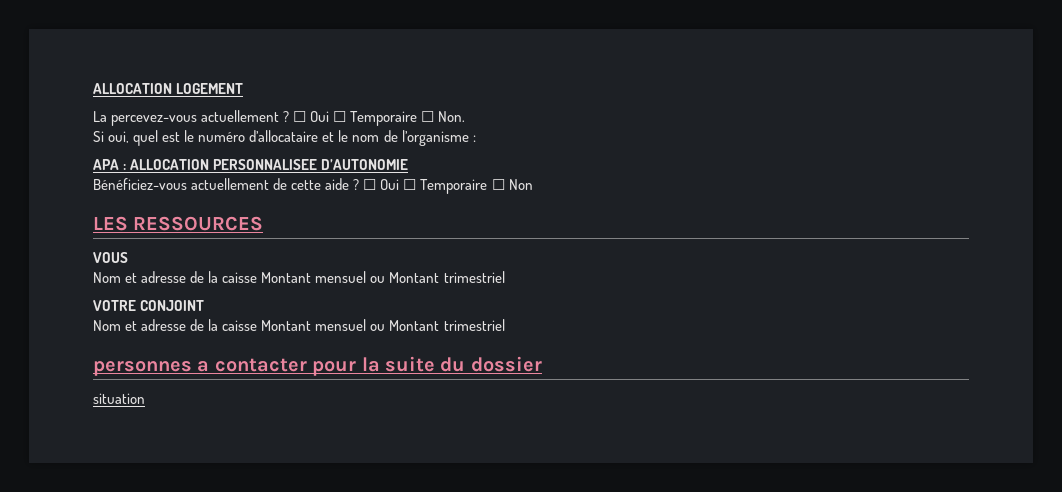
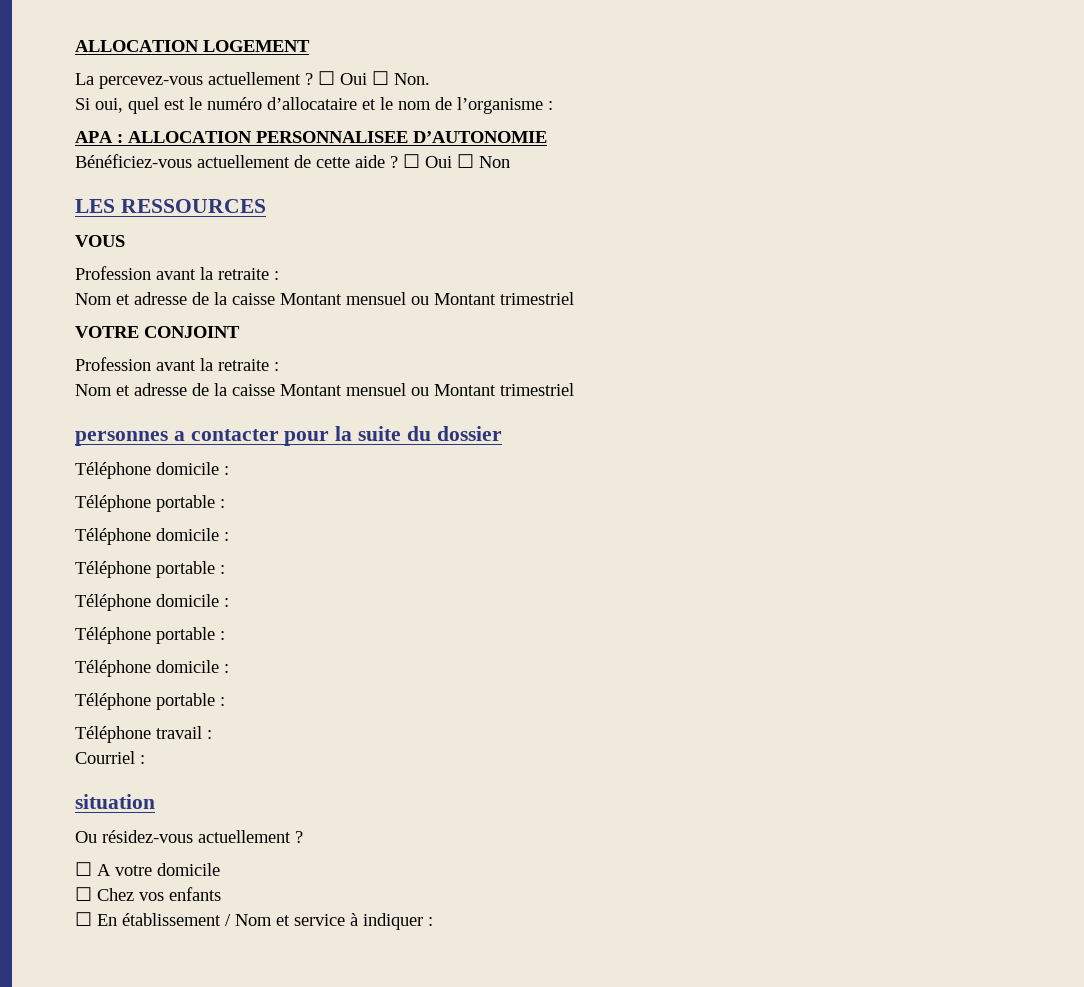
[350,111,435,126] Temporaire ☐ -> (389, 78) none
[420,179,505,194] Temporaire ☐ -> (474, 161) none
(128, 257) none -> [75,266,279,280] // Profession avant la retraite :
(205, 305) none -> [75,357,279,371] // Profession avant la retraite :
[93,393,145,404] situation -> [75,462,229,479] [75,495,225,512] [75,528,229,545] [75,561,225,578] [75,594,229,611] [75,627,225,644] [75,660,229,677] [75,693,225,710] [75,726,212,743] [75,751,145,764] [75,794,155,809] [75,830,303,843] [75,862,220,876] [75,887,221,901] [75,912,433,930] Téléphone domicile : // Téléphone portable : // Téléphone domicile : // Téléphone portable : // Téléphone domicile : // Téléphone portable : // Téléphone domicile : // Téléphone portable : // Téléphone travail : // Courriel : // situation // Ou résidez-vous actuellement ? // ☐ A votre domicile // ☐ Chez vos enfants // ☐ En établissement / Nom et service à indiquer :

